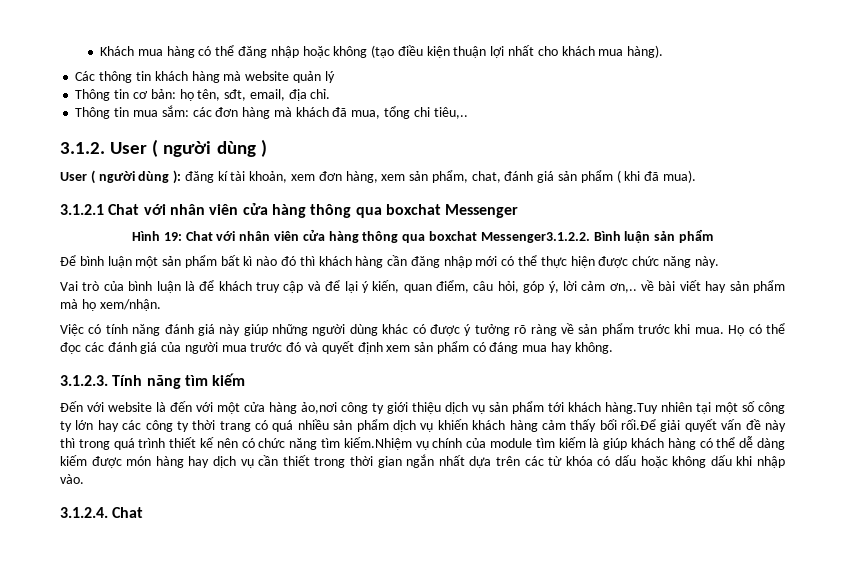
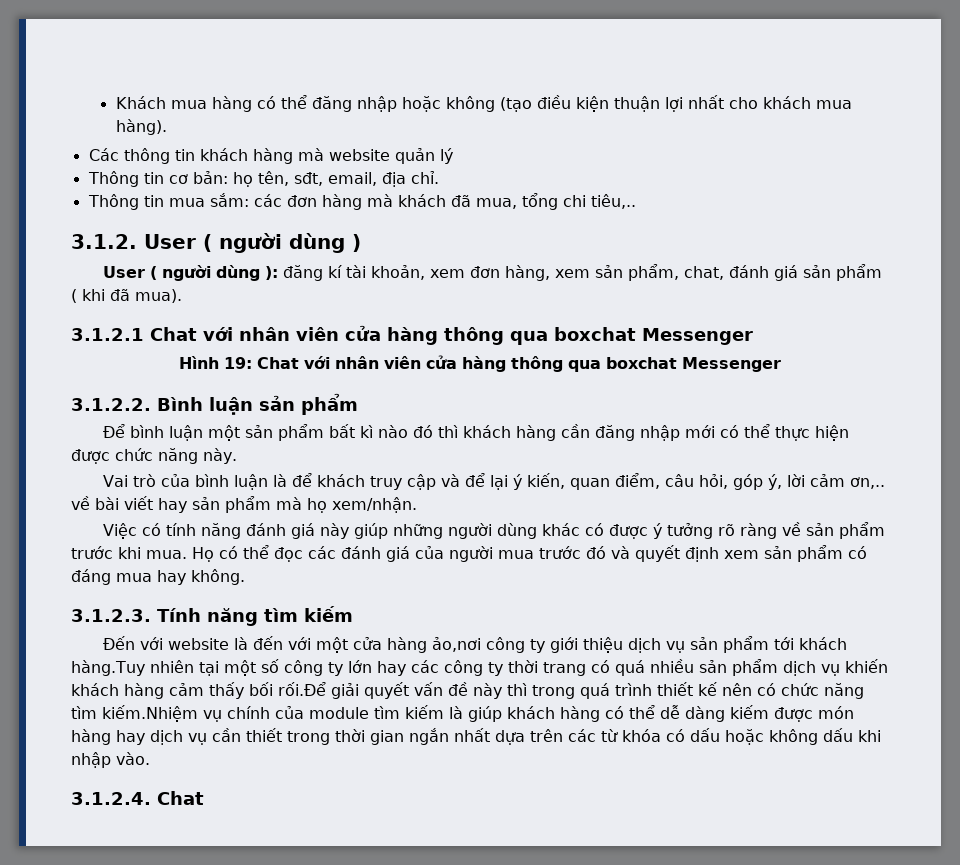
[480,232,590,243] Messenger3.1.2.2. -> [682,357,781,372] [71,398,151,411] Messenger // 3.1.2.2.

